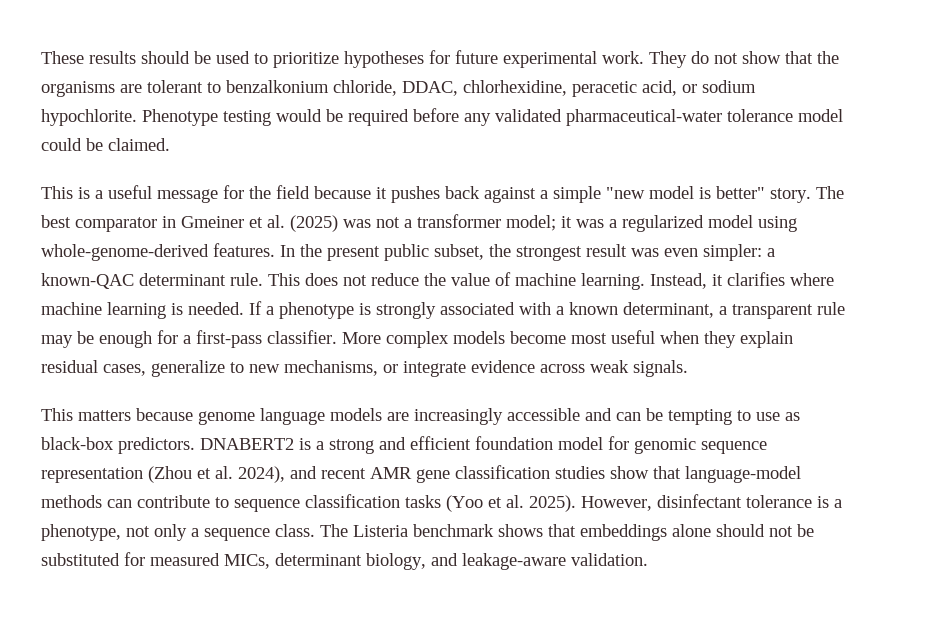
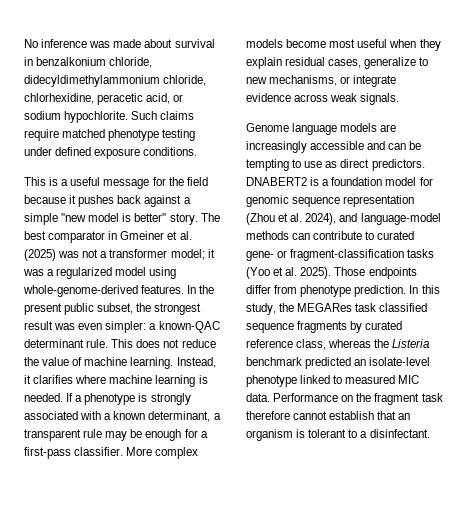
[41,50,839,68] [41,80,458,97] These results should be used to prioritize hypotheses for future experimental work. They do not show that the organisms are tolerant to benzalkonium chloride, DDAC, -> [24,39,215,48] [24,57,153,68] [24,75,207,87] No inference was made about survival in benzalkonium chloride, didecyldimethylammonium chloride,
[142,108,843,126] [41,138,170,151] Phenotype testing would be required before any validated pharmaceutical-water tolerance model could be claimed. -> [131,111,195,120] [24,129,196,141] [24,147,198,159] Such claims require matched phenotype testing under defined exposure conditions.
[41,408,255,425] This matters because genome -> [246,123,289,132] Genome
[41,437,114,450] black-box -> [340,159,370,168] direct
[329,436,471,454] strong and efficient -> (330, 182) none
[321,465,681,483] recent AMR gene classification studies show that -> (358, 217) none
[234,494,400,512] sequence classification -> [377,231,415,240] [246,249,405,261] curated gene- or fragment-classification
[581,494,842,511] [41,524,814,541] [41,552,648,570] However, disinfectant tolerance is a phenotype, not only a sequence class. The Listeria benchmark shows that embeddings alone should not be substituted for measured MICs, determinant biology, and leakage-aware validation. -> [334,267,417,279] [246,285,440,297] [246,303,428,315] [246,321,403,333] [246,339,430,350] [246,357,431,369] [246,375,420,387] [246,393,443,405] [246,411,411,420] [246,429,430,441] Those endpoints differ from phenotype prediction. In this study, the MEGARes task classified sequence fragments by curated reference class, whereas the Listeria benchmark predicted an isolate-level phenotype linked to measured MIC data. Performance on the fragment task therefore cannot establish that an organism is tolerant to a disinfectant.

